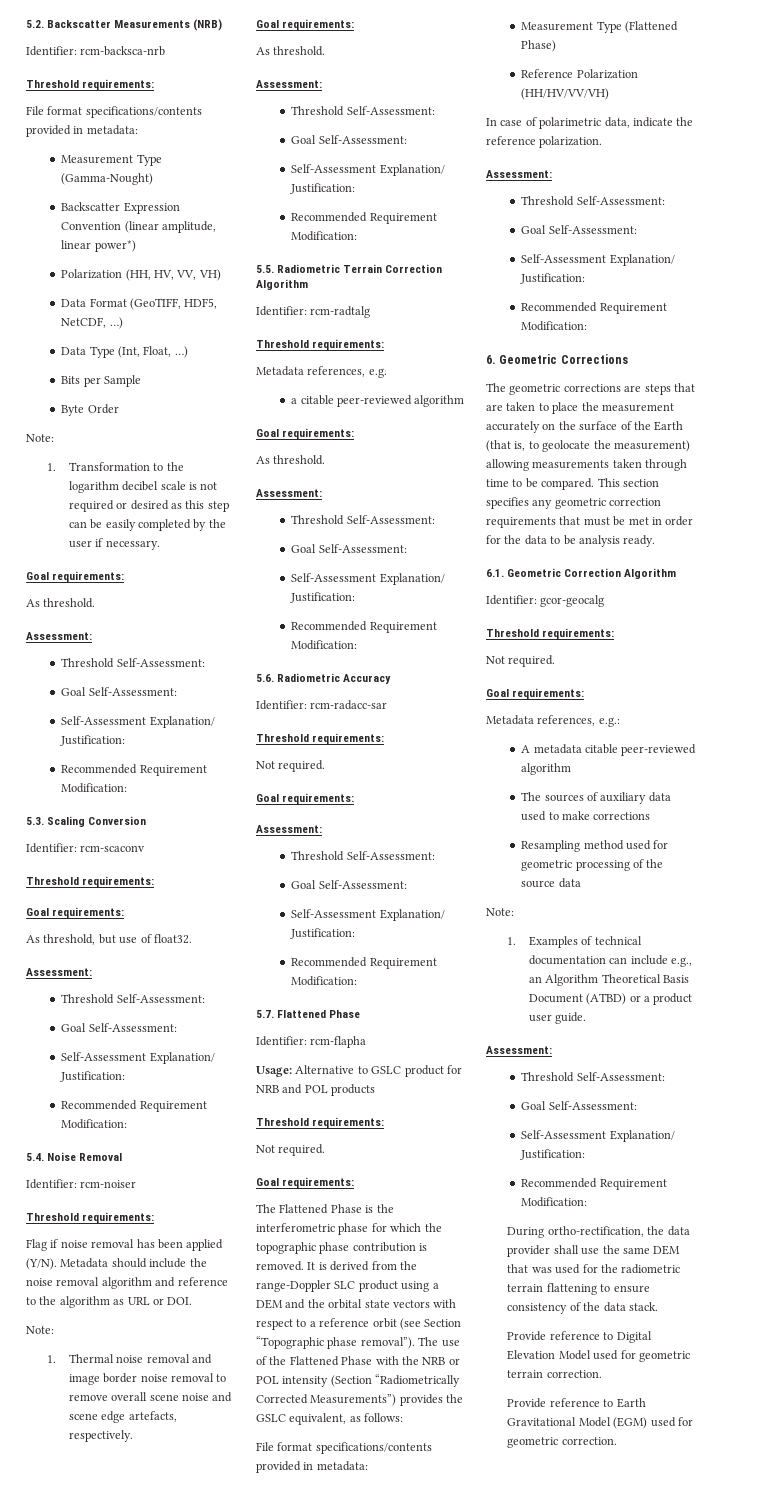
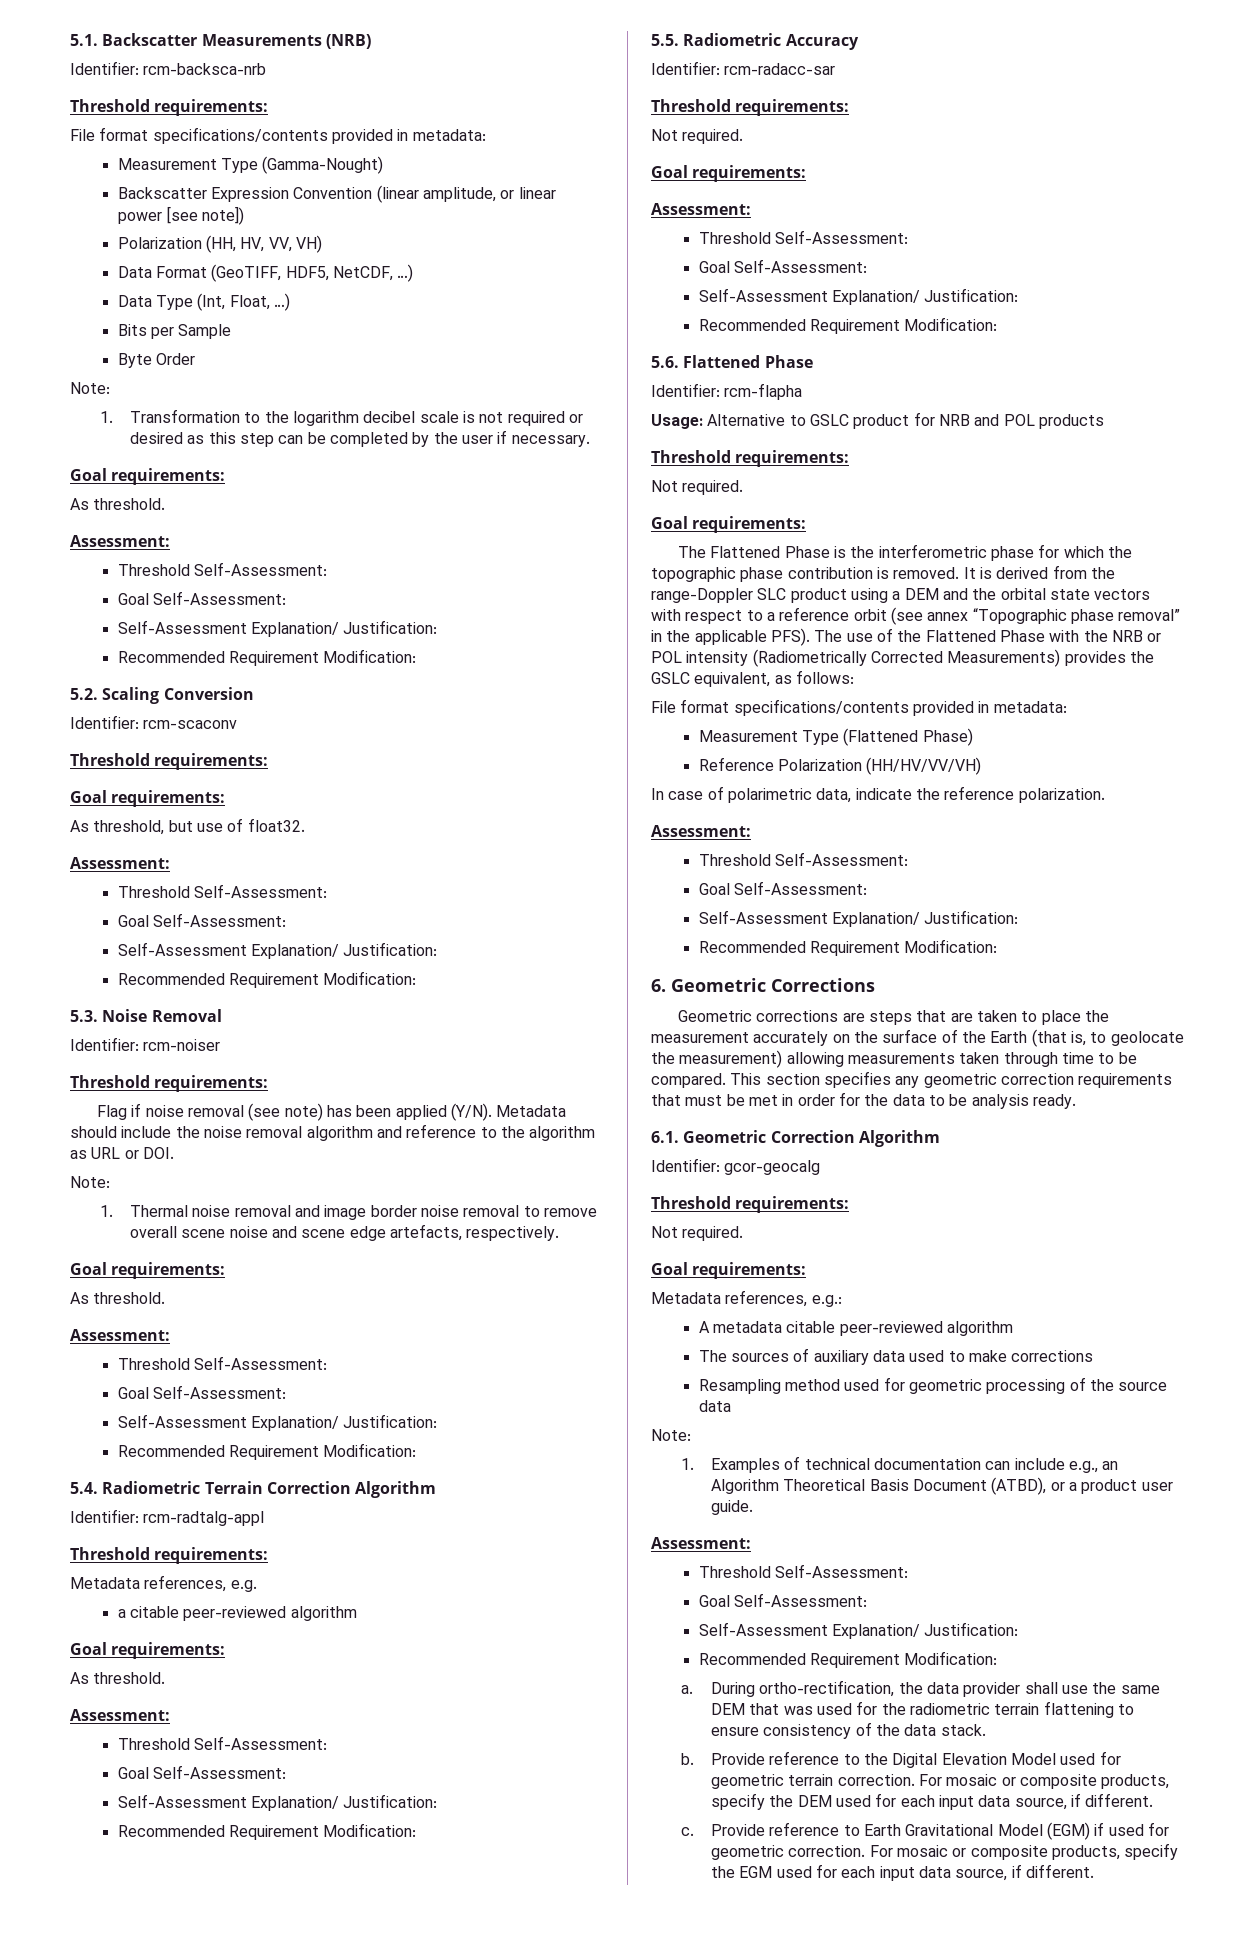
[26,20,44,28] 5.2. -> [70,34,98,46] 5.1.
[61,240,136,252] linear power*) -> [500,187,556,199] [117,206,245,225] or linear power [see note])
[105,519,136,531] easily -> (326, 438) none
[26,817,44,825] 5.3. -> [70,688,98,700] 5.2.
[26,1153,44,1161] 5.4. -> [70,1010,98,1022] 5.3.
(135, 1243) none -> [248,1103,323,1121] (see note)
[256,265,274,273] 5.5. -> [70,1482,98,1494] 5.4.
[310,306,371,318] rcm-radtalg -> [143,1511,265,1526] rcm-radtalg-appl
[256,674,274,682] 5.6. -> [651,34,679,46] 5.5.
[256,1010,274,1018] 5.7. -> [651,356,679,368] 5.6.
[424,1319,462,1327] Section -> [927,612,969,621] annex
[360,1337,415,1349] removal”). -> [1118,609,1181,621] [651,628,810,646] removal” in the applicable PFS).
[330,1374,461,1387] [256,1394,397,1406] (Section “Radiometrically Corrected Measurements”) -> [752,649,1061,667] (Radiometrically Corrected Measurements)
[486,383,561,395] The geometric -> [678,1010,753,1022] Geometric
[586,993,627,1005] (ATBD) -> [991,1477,1047,1495] (ATBD),
(588, 1202) none -> [681,1685,694,1694] a.
[507,1331,614,1341] Provide reference to -> [681,1751,889,1765] b. Provide reference to the
(602, 1374) // -> [919,1774,1170,1789] [711,1793,1154,1810] [681,1827,695,1836] For mosaic or composite products, specify the DEM used for each input data source, if different. // c.
(648, 1423) none -> [1094,1822,1105,1836] if
(617, 1441) none -> [869,1843,1179,1860] [711,1864,1095,1881] For mosaic or composite products, specify the EGM used for each input data source, if different.

